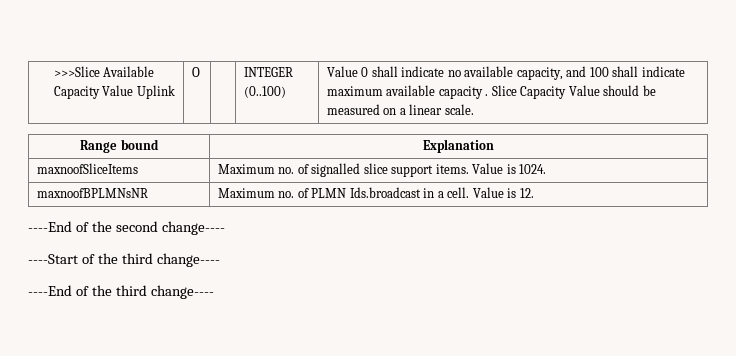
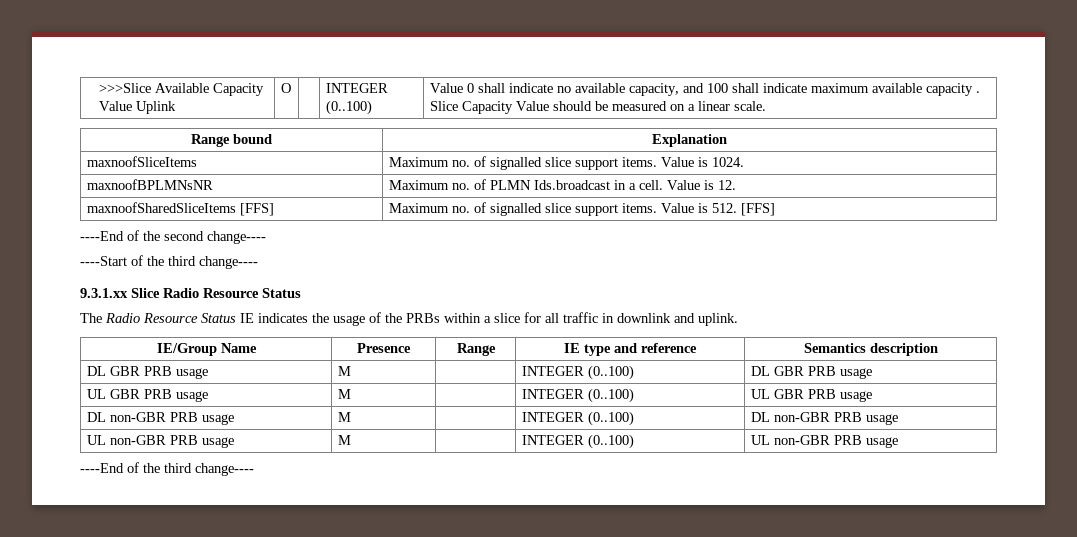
(534, 193) none -> [86,202,274,216] [388,202,775,216] // maxnoofSharedSliceItems [FFS] | Maximum no. of signalled slice support items. Value is 512. [FFS]
(220, 260) none -> [80,288,301,298] [80,312,738,326] [156,343,257,356] [357,343,411,353] [456,343,496,356] [564,343,697,356] [803,343,938,356] [86,366,208,379] [337,366,351,376] [521,365,634,380] [750,366,872,379] [86,389,208,402] [337,389,351,399] [521,388,634,403] [750,389,872,402] [86,412,234,425] [337,412,351,422] [521,411,634,426] [750,412,898,425] [86,435,234,448] [337,435,351,445] [521,434,634,449] [750,435,898,448] // 9.3.1.xx Slice Radio Resource Status // The Radio Resource Status IE indicates the usage of the PRBs within a slice for all traffic in downlink and uplink. // IE/Group Name | Presence | Range | IE type and reference | Semantics description // DL GBR PRB usage | M | | INTEGER (0..100) | DL GBR PRB usage // UL GBR PRB usage | M | | INTEGER (0..100) | UL GBR PRB usage // DL non-GBR PRB usage | M | | INTEGER (0..100) | DL non-GBR PRB usage // UL non-GBR PRB usage | M | | INTEGER (0..100) | UL non-GBR PRB usage

